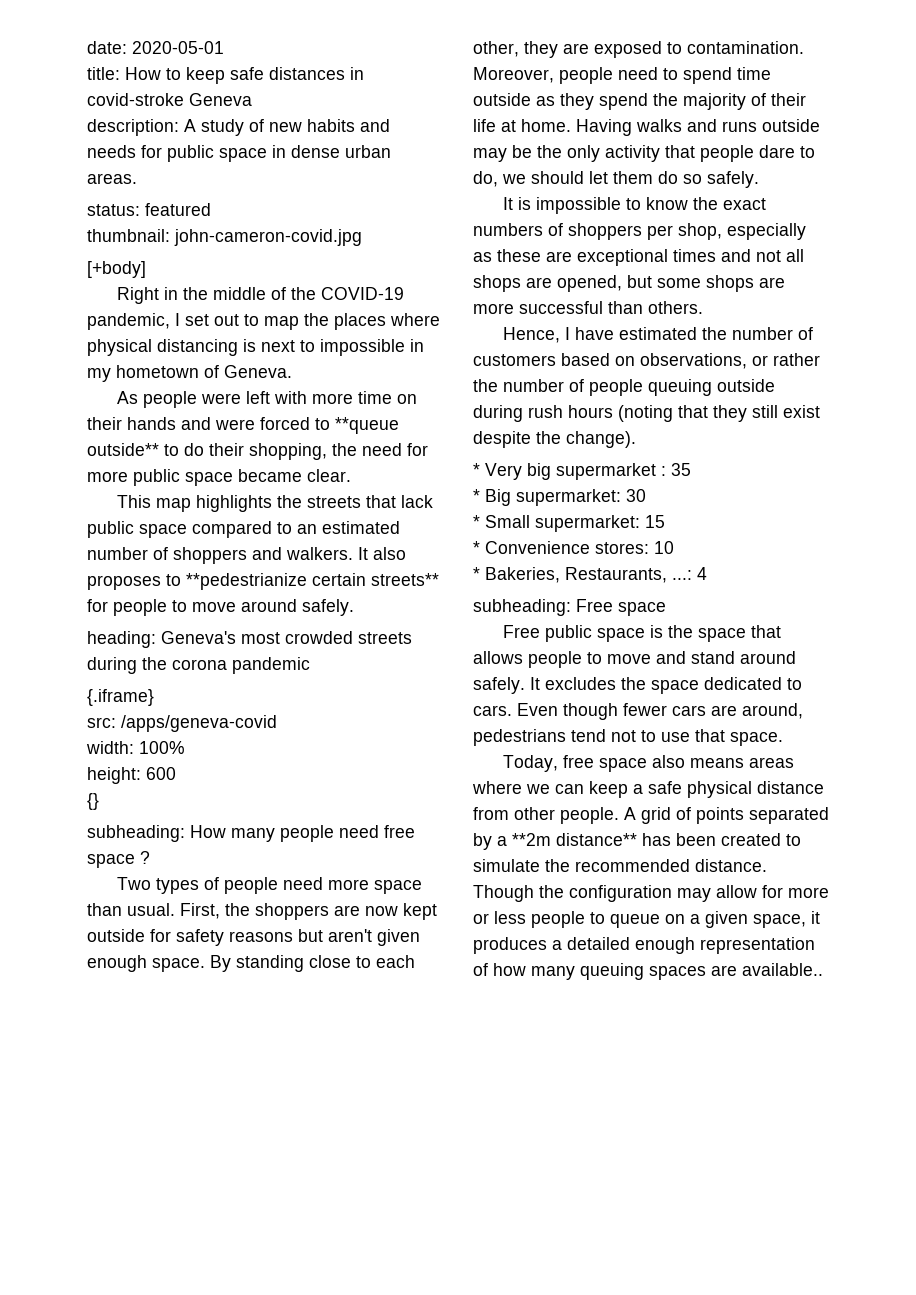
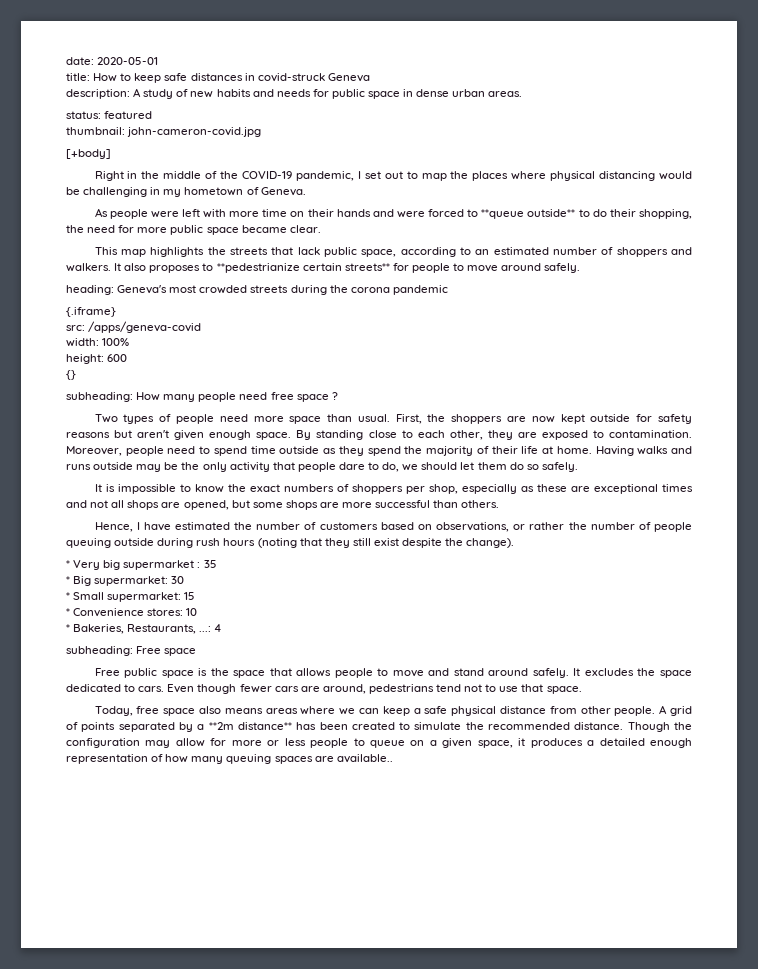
[87,93,184,106] covid-stroke -> [257,73,325,82] covid-struck
[243,339,405,356] is next to impossible -> [658,171,692,180] [66,187,148,197] would be challenging
[139,521,272,538] space compared -> [361,247,456,257] space, according

